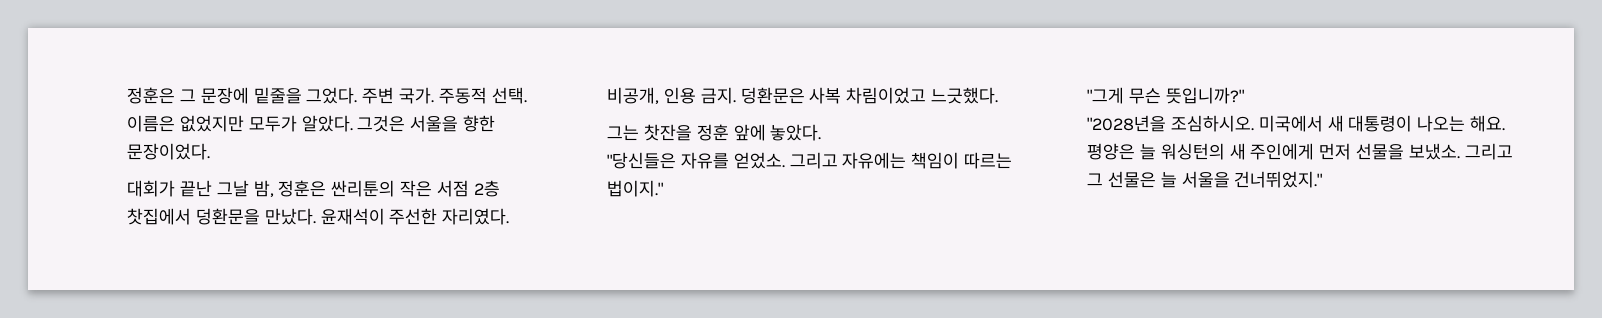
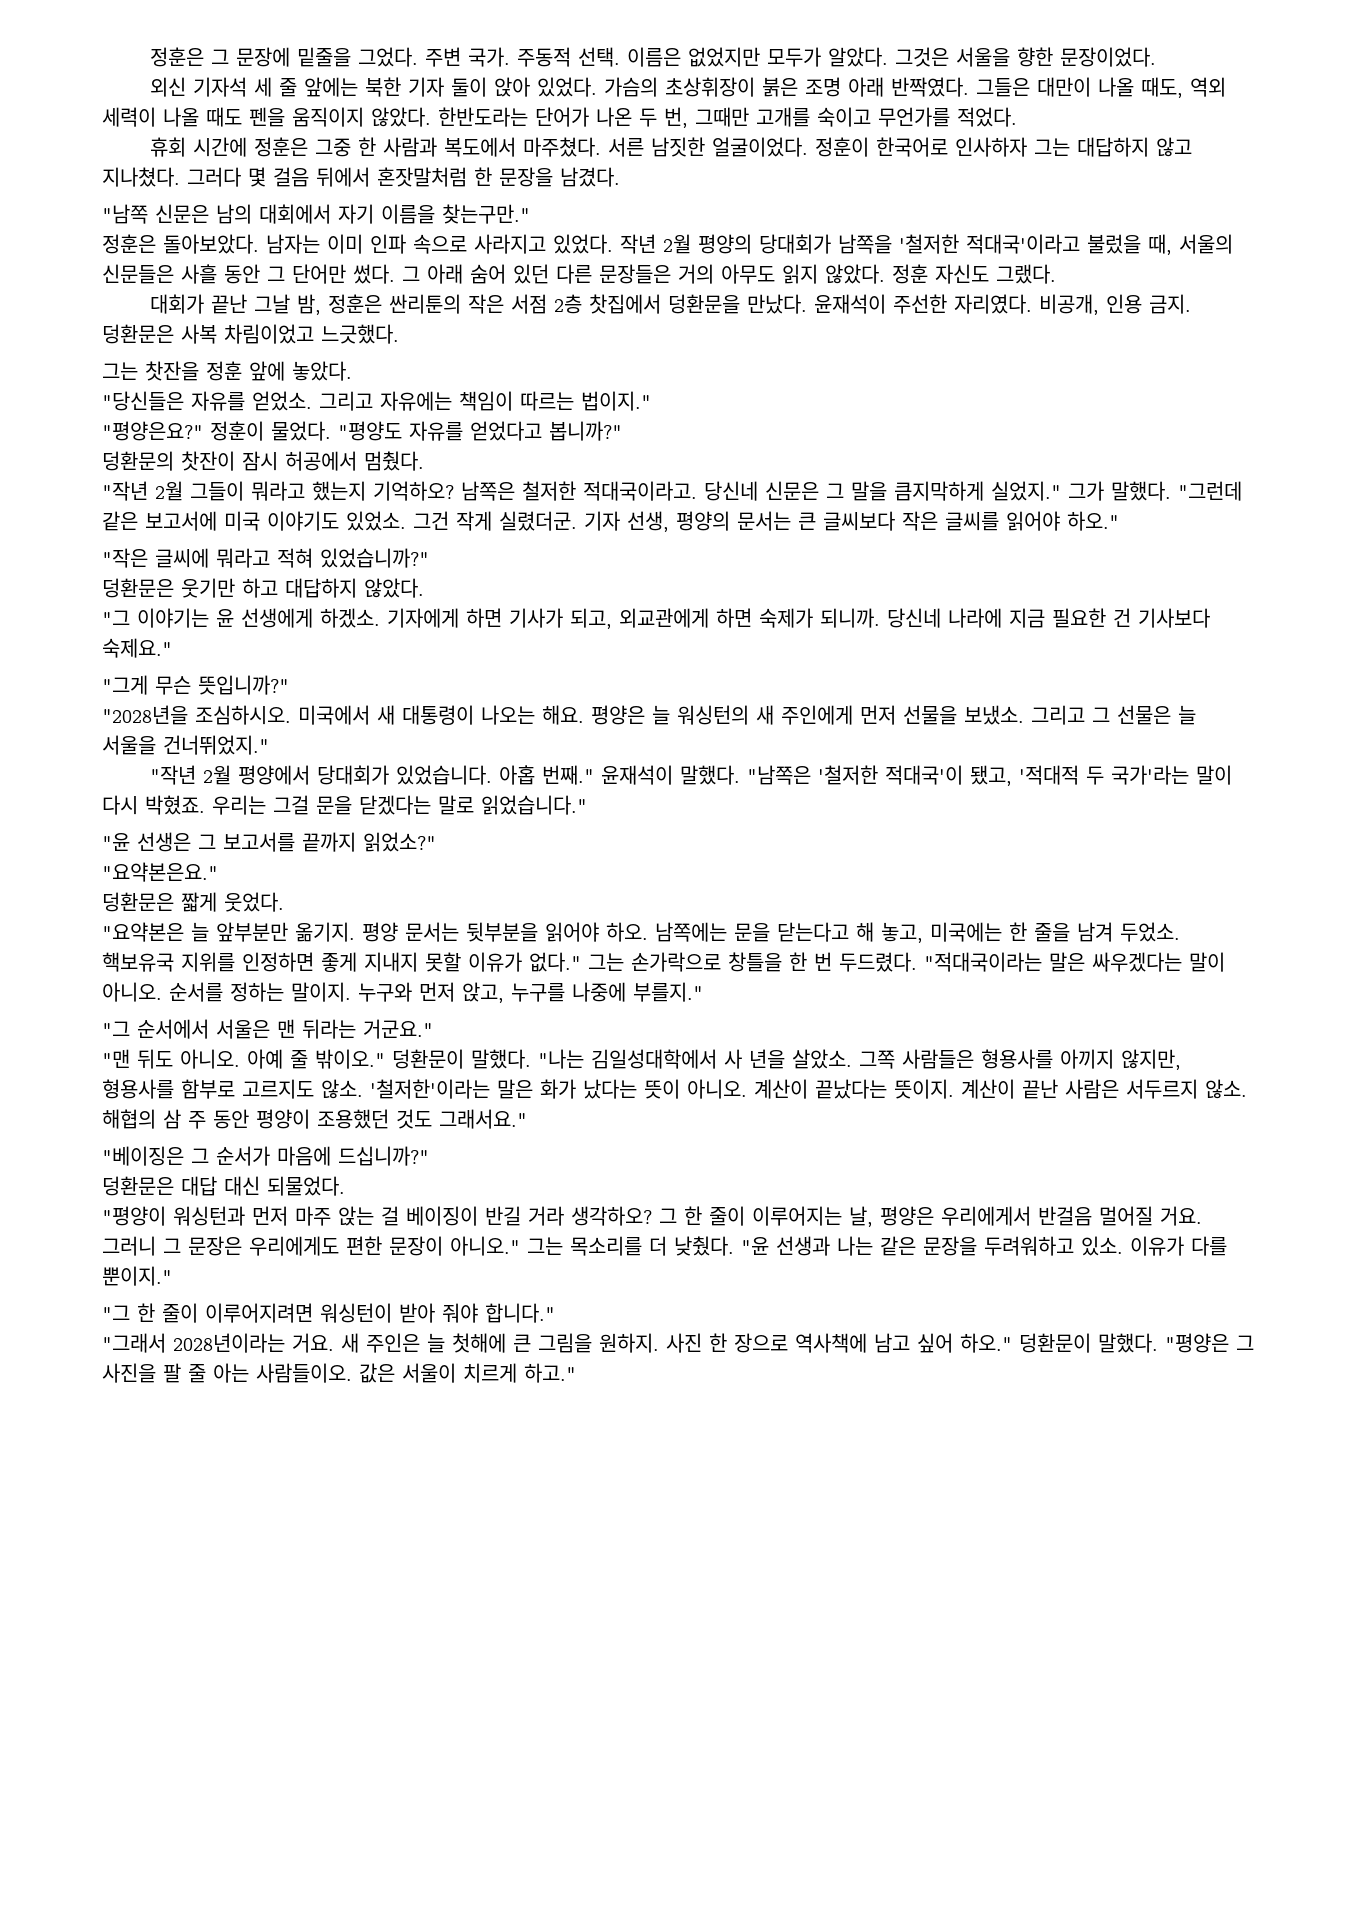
(210, 151) none -> [150,77,1227,98] [102,107,1017,128] [150,137,1193,157] [102,167,620,187] [102,204,530,224] [102,234,1233,255] [102,264,1056,284] // 외신 기자석 세 줄 앞에는 북한 기자 둘이 앉아 있었다. 가슴의 초상휘장이 붉은 조명 아래 반짝였다. 그들은 대만이 나올 때도, 역외 세력이 나올 때도 펜을 움직이지 않았다. 한반도라는 단어가 나온 두 번, 그때만 고개를 숙이고 무언가를 적었다. // 휴회 시간에 정훈은 그중 한 사람과 복도에서 마주쳤다. 서른 남짓한 얼굴이었다. 정훈이 한국어로 인사하자 그는 대답하지 않고 지나쳤다. 그러다 몇 걸음 뒤에서 혼잣말처럼 한 문장을 남겼다. // "남쪽 신문은 남의 대회에서 자기 이름을 찾는구만." // 정훈은 돌아보았다. 남자는 이미 인파 속으로 사라지고 있었다. 작년 2월 평양의 당대회가 남쪽을 '철저한 적대국'이라고 불렀을 때, 서울의 신문들은 사흘 동안 그 단어만 썼다. 그 아래 숨어 있던 다른 문장들은 거의 아무도 읽지 않았다. 정훈 자신도 그랬다.
(663, 188) none -> [102,421,622,441] [102,451,424,471] [102,481,1242,501] [102,511,1119,532] [102,548,429,568] [102,578,424,598] [102,608,1210,629] [102,638,172,658] // "평양은요?" 정훈이 물었다. "평양도 자유를 얻었다고 봅니까?" // 덩환문의 찻잔이 잠시 허공에서 멈췄다. // "작년 2월 그들이 뭐라고 했는지 기억하오? 남쪽은 철저한 적대국이라고. 당신네 신문은 그 말을 큼지막하게 실었지." 그가 말했다. "그런데 같은 보고서에 미국 이야기도 있었소. 그건 작게 실렸더군. 기자 선생, 평양의 문서는 큰 글씨보다 작은 글씨를 읽어야 하오." // "작은 글씨에 뭐라고 적혀 있었습니까?" // 덩환문은 웃기만 하고 대답하지 않았다. // "그 이야기는 윤 선생에게 하겠소. 기자에게 하면 기사가 되고, 외교관에게 하면 숙제가 되니까. 당신네 나라에 지금 필요한 건 기사보다 숙제요."
(1323, 179) none -> [150,765,1233,786] [102,795,587,815] [102,832,436,852] [102,862,218,882] [102,892,284,912] [102,922,1180,943] [102,952,1225,972] [102,982,703,1003] [102,1019,433,1039] [102,1049,1181,1070] [102,1079,1247,1099] [102,1109,527,1129] [102,1146,429,1166] [102,1176,345,1196] [102,1206,1202,1227] [102,1236,1227,1256] [102,1266,172,1286] [102,1303,555,1323] [102,1333,1254,1353] [102,1363,576,1383] // "작년 2월 평양에서 당대회가 있었습니다. 아홉 번째." 윤재석이 말했다. "남쪽은 '철저한 적대국'이 됐고, '적대적 두 국가'라는 말이 다시 박혔죠. 우리는 그걸 문을 닫겠다는 말로 읽었습니다." // "윤 선생은 그 보고서를 끝까지 읽었소?" // "요약본은요." // 덩환문은 짧게 웃었다. // "요약본은 늘 앞부분만 옮기지. 평양 문서는 뒷부분을 읽어야 하오. 남쪽에는 문을 닫는다고 해 놓고, 미국에는 한 줄을 남겨 두었소. 핵보유국 지위를 인정하면 좋게 지내지 못할 이유가 없다." 그는 손가락으로 창틀을 한 번 두드렸다. "적대국이라는 말은 싸우겠다는 말이 아니오. 순서를 정하는 말이지. 누구와 먼저 앉고, 누구를 나중에 부를지." // "그 순서에서 서울은 맨 뒤라는 거군요." // "맨 뒤도 아니오. 아예 줄 밖이오." 덩환문이 말했다. "나는 김일성대학에서 사 년을 살았소. 그쪽 사람들은 형용사를 아끼지 않지만, 형용사를 함부로 고르지도 않소. '철저한'이라는 말은 화가 났다는 뜻이 아니오. 계산이 끝났다는 뜻이지. 계산이 끝난 사람은 서두르지 않소. 해협의 삼 주 동안 평양이 조용했던 것도 그래서요." // "베이징은 그 순서가 마음에 드십니까?" // 덩환문은 대답 대신 되물었다. // "평양이 워싱턴과 먼저 마주 앉는 걸 베이징이 반길 거라 생각하오? 그 한 줄이 이루어지는 날, 평양은 우리에게서 반걸음 멀어질 거요. 그러니 그 문장은 우리에게도 편한 문장이 아니오." 그는 목소리를 더 낮췄다. "윤 선생과 나는 같은 문장을 두려워하고 있소. 이유가 다를 뿐이지." // "그 한 줄이 이루어지려면 워싱턴이 받아 줘야 합니다." // "그래서 2028년이라는 거요. 새 주인은 늘 첫해에 큰 그림을 원하지. 사진 한 장으로 역사책에 남고 싶어 하오." 덩환문이 말했다. "평양은 그 사진을 팔 줄 아는 사람들이오. 값은 서울이 치르게 하고."

